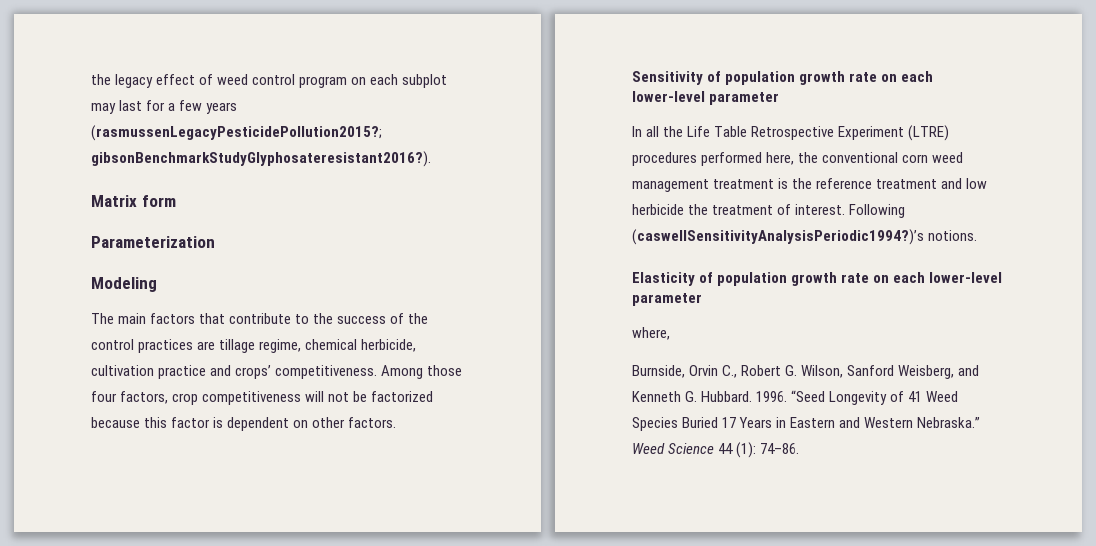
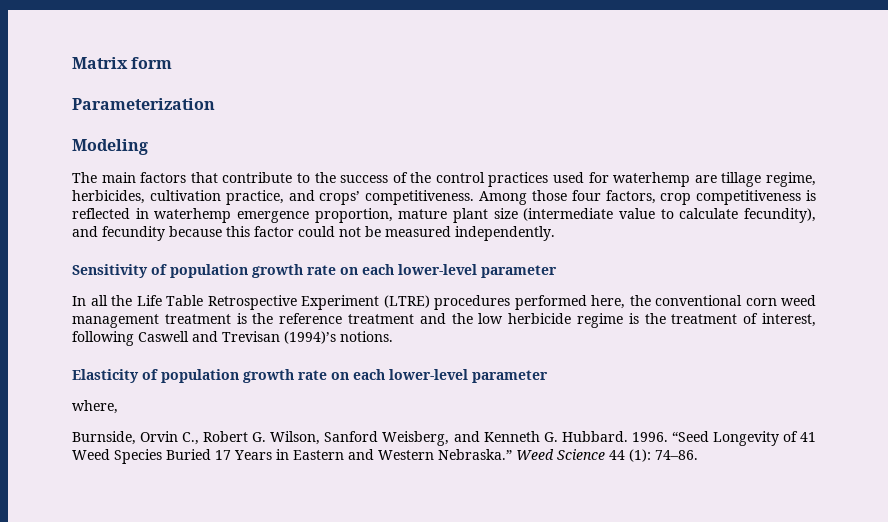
[91,74,448,88] [91,100,238,114] [91,125,382,141] [91,151,431,167] the legacy effect of weed control program on each subplot may last for a few years (rasmussenLegacyPesticidePollution2015?; gibsonBenchmarkStudyGlyphosateresistant2016?). // -> (72, 63) none
[197,339,417,353] [91,365,207,379] are tillage regime, chemical herbicide, cultivation practice -> [553,172,816,187] [72,190,284,205] used for waterhemp are tillage regime, herbicides, cultivation practice,
[305,391,434,402] [91,417,397,431] will not be factorized because this factor is dependent on other factors. -> [806,190,817,201] [72,208,816,223] [72,226,555,241] is reflected in waterhemp emergence proportion, mature plant size (intermediate value to calculate fecundity), and fecundity because this factor could not be measured independently.
(963, 183) none -> [451,313,473,324] the
(684, 209) none -> [577,313,639,328] regime is
[795,204,906,218] [632,229,924,245] interest. Following (caswellSensitivityAnalysisPeriodic1994?)’s -> [761,313,816,327] [72,331,336,346] interest, following Caswell and Trevisan (1994)’s

